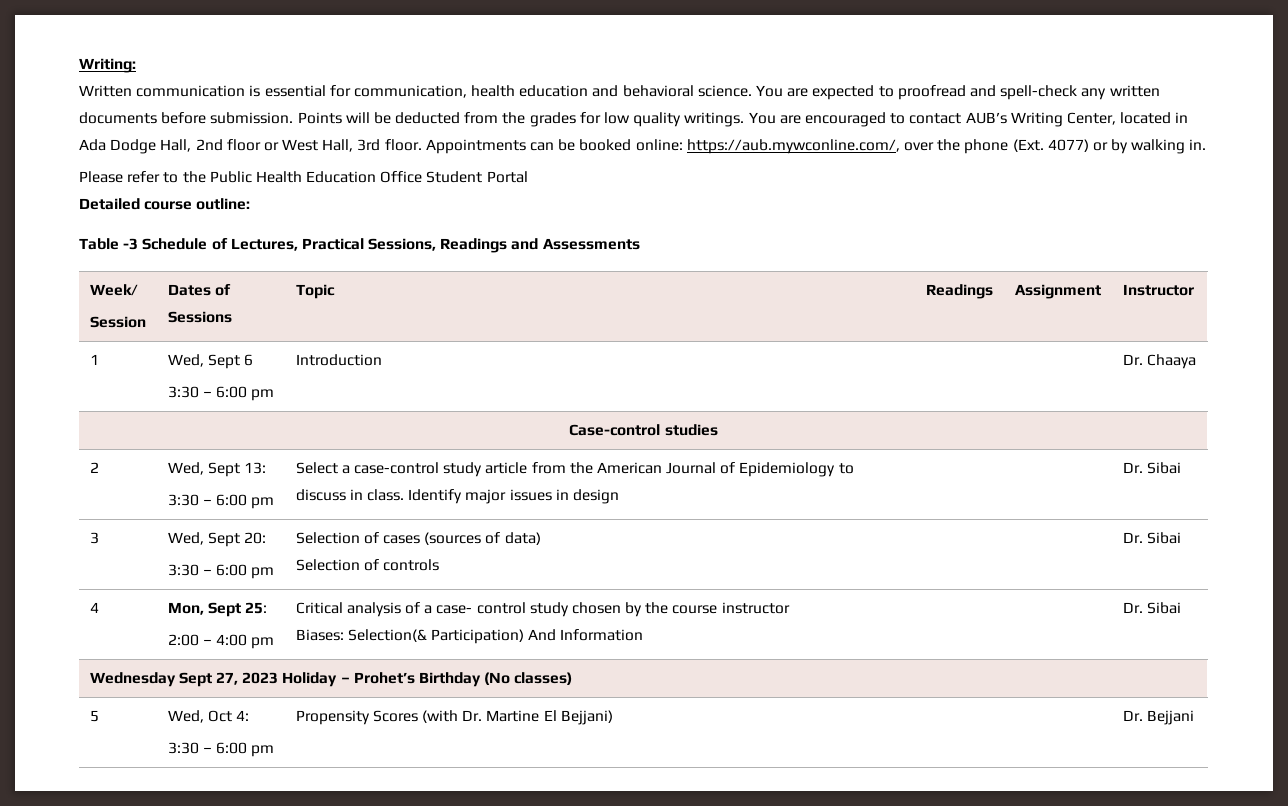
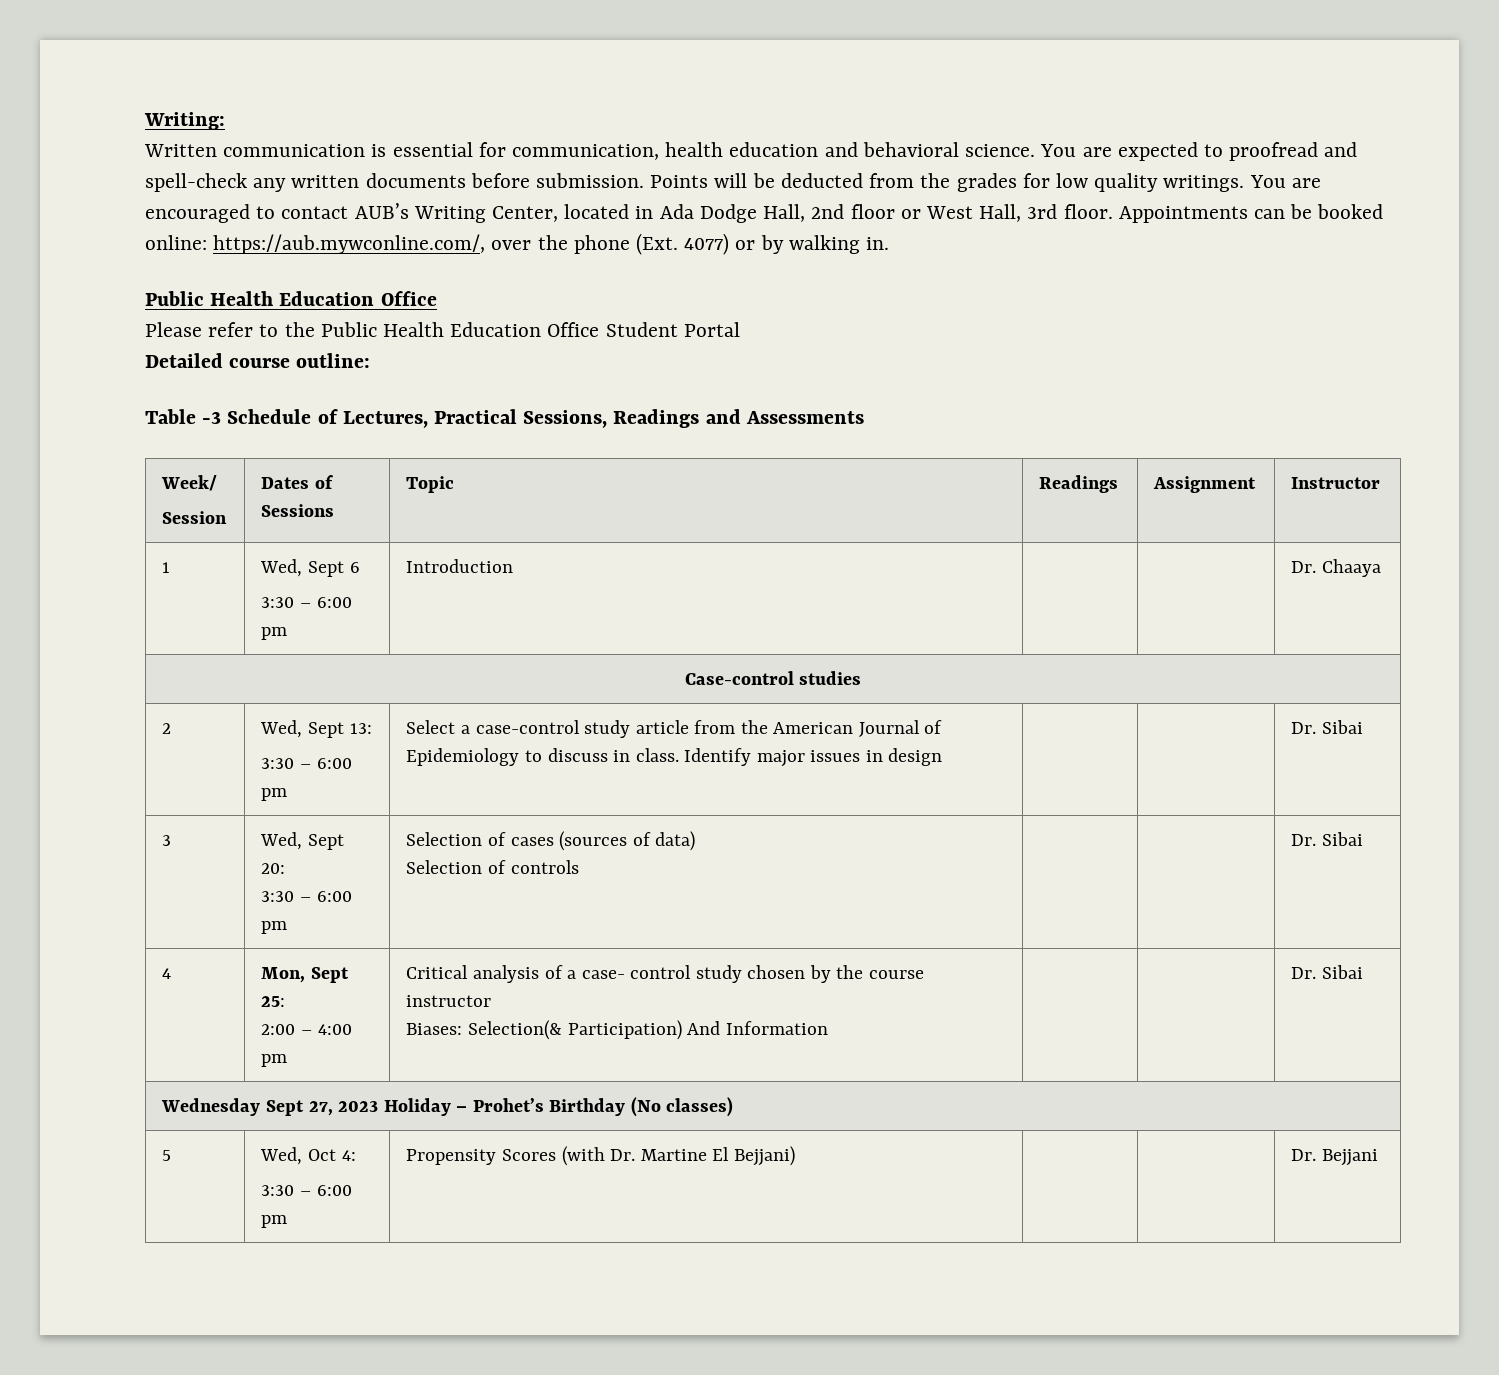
(1207, 144) none -> [145,291,437,306] // Public Health Education Office

